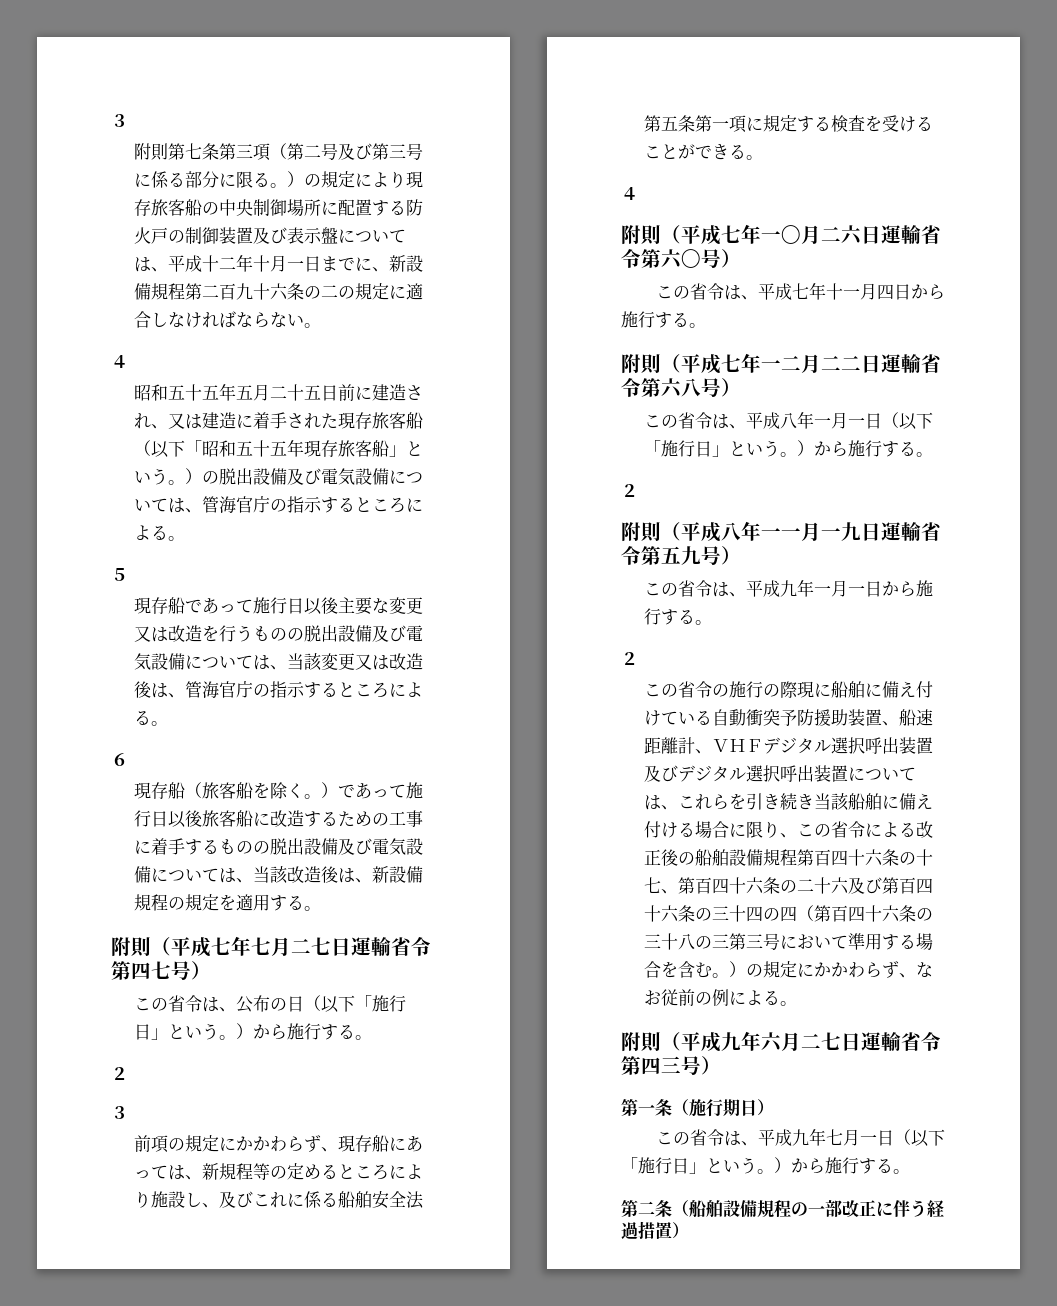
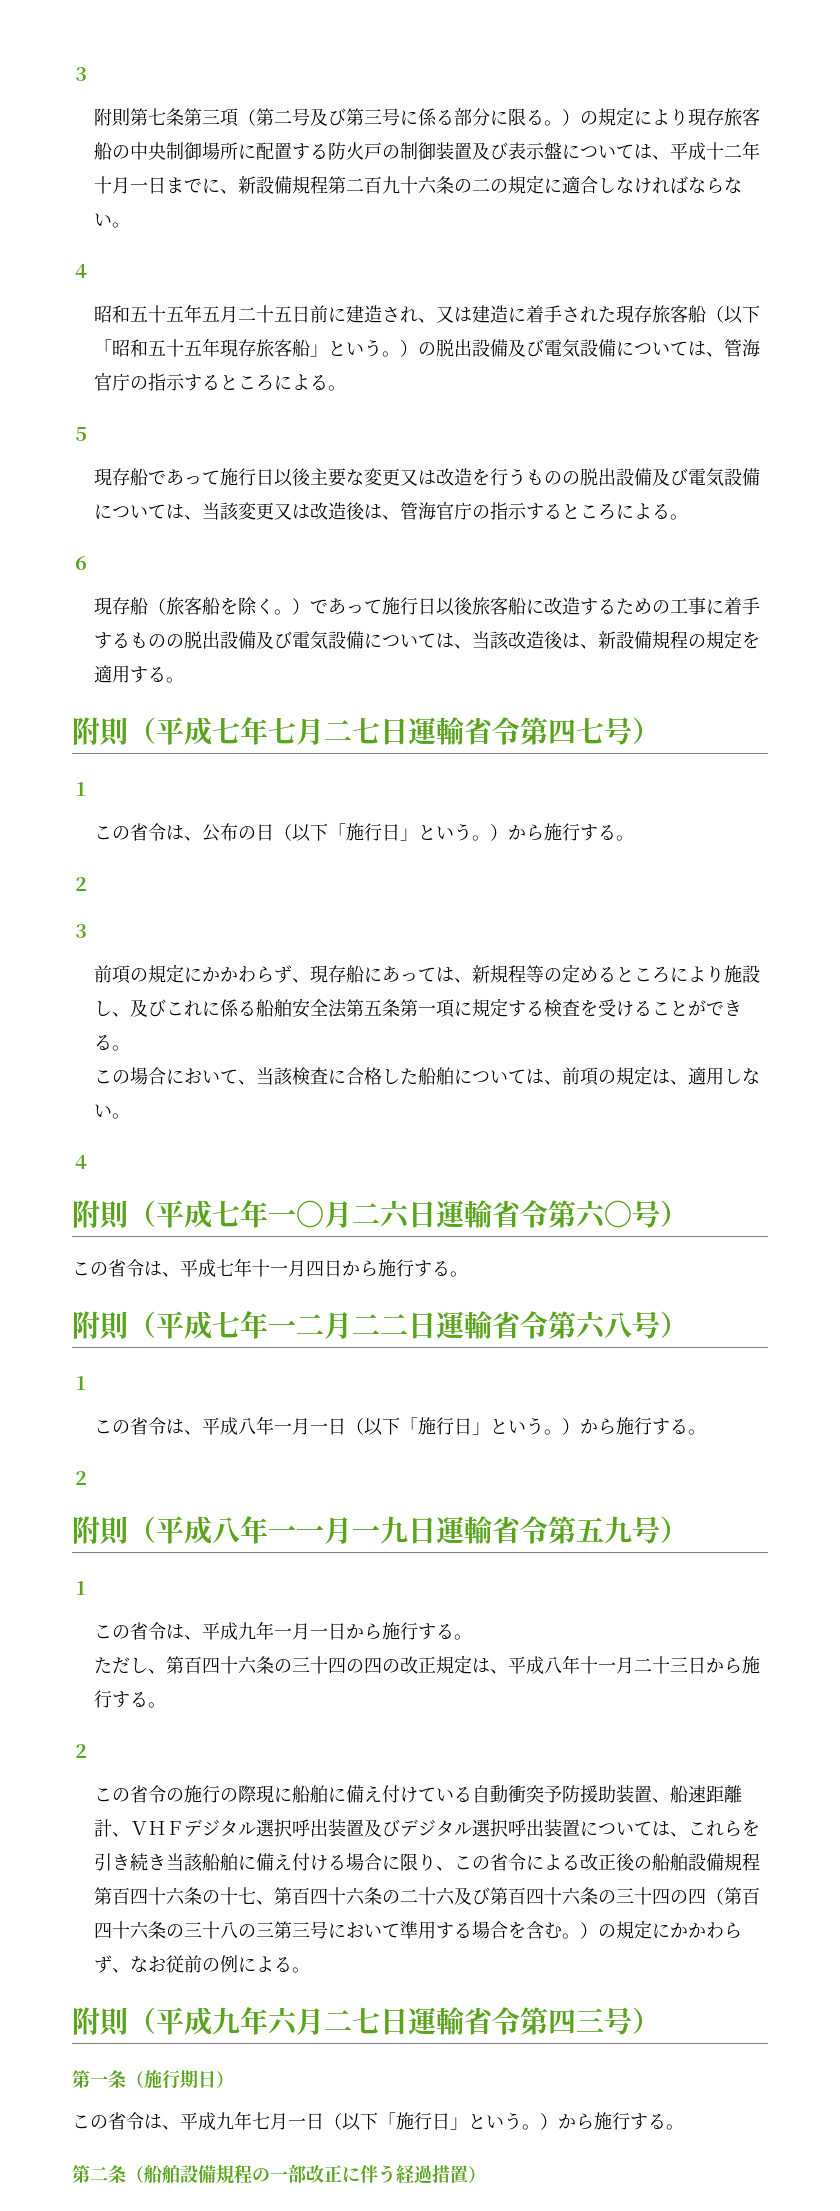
(211, 970) none -> [72,782,90,796] // １
(764, 157) none -> [93,1066,760,1086] [93,1104,130,1119] // この場合において、当該検査に合格した船舶については、前項の規定は、適用しない。
(741, 387) none -> [72,1376,90,1390] // １
(741, 555) none -> [72,1581,90,1595] // １
(713, 622) none -> [93,1655,760,1674] [93,1690,166,1708] // ただし、第百四十六条の三十四の四の改正規定は、平成八年十一月二十三日から施行する。

